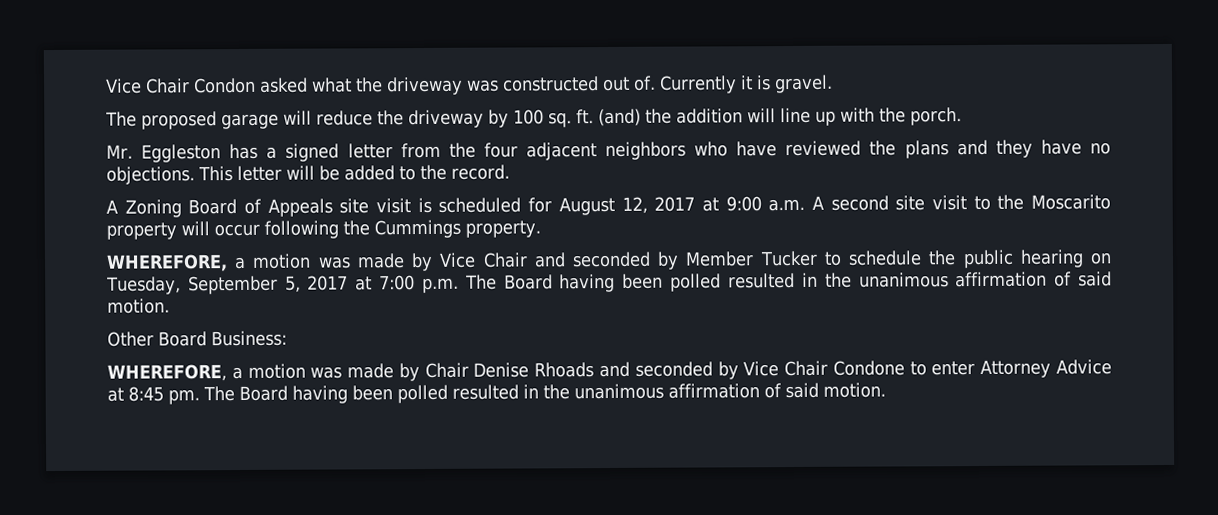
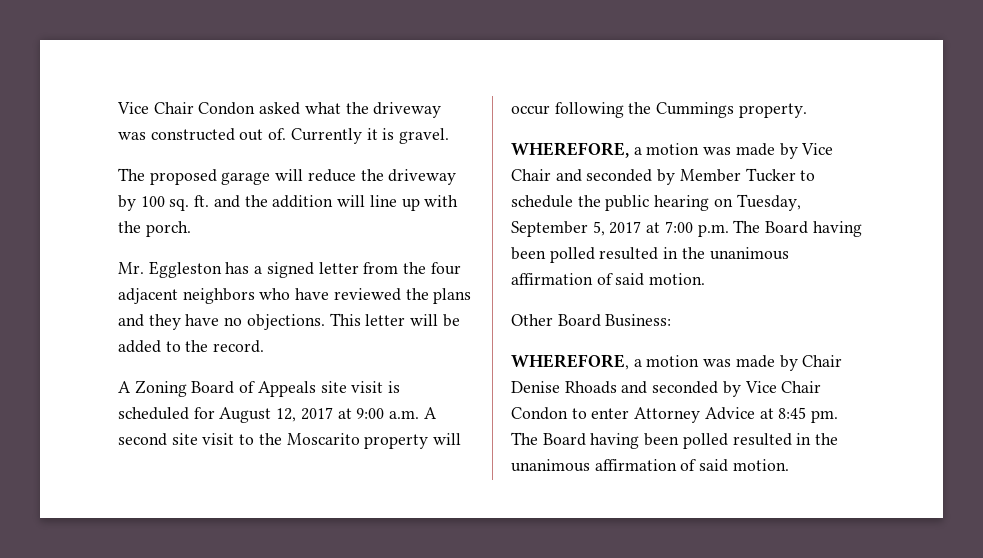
[598,108,641,127] (and) -> [213,195,240,208] and
[832,360,905,376] Condone -> [511,407,568,420] Condon

